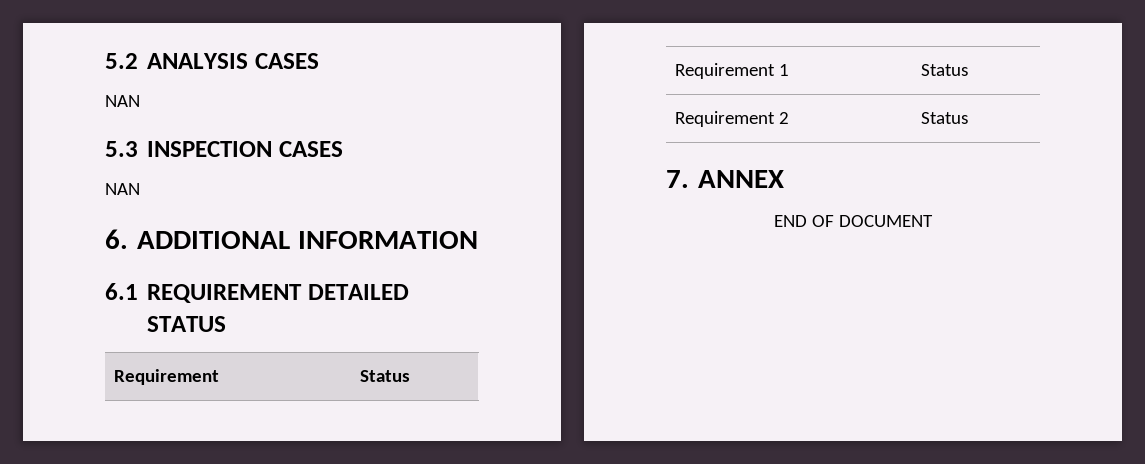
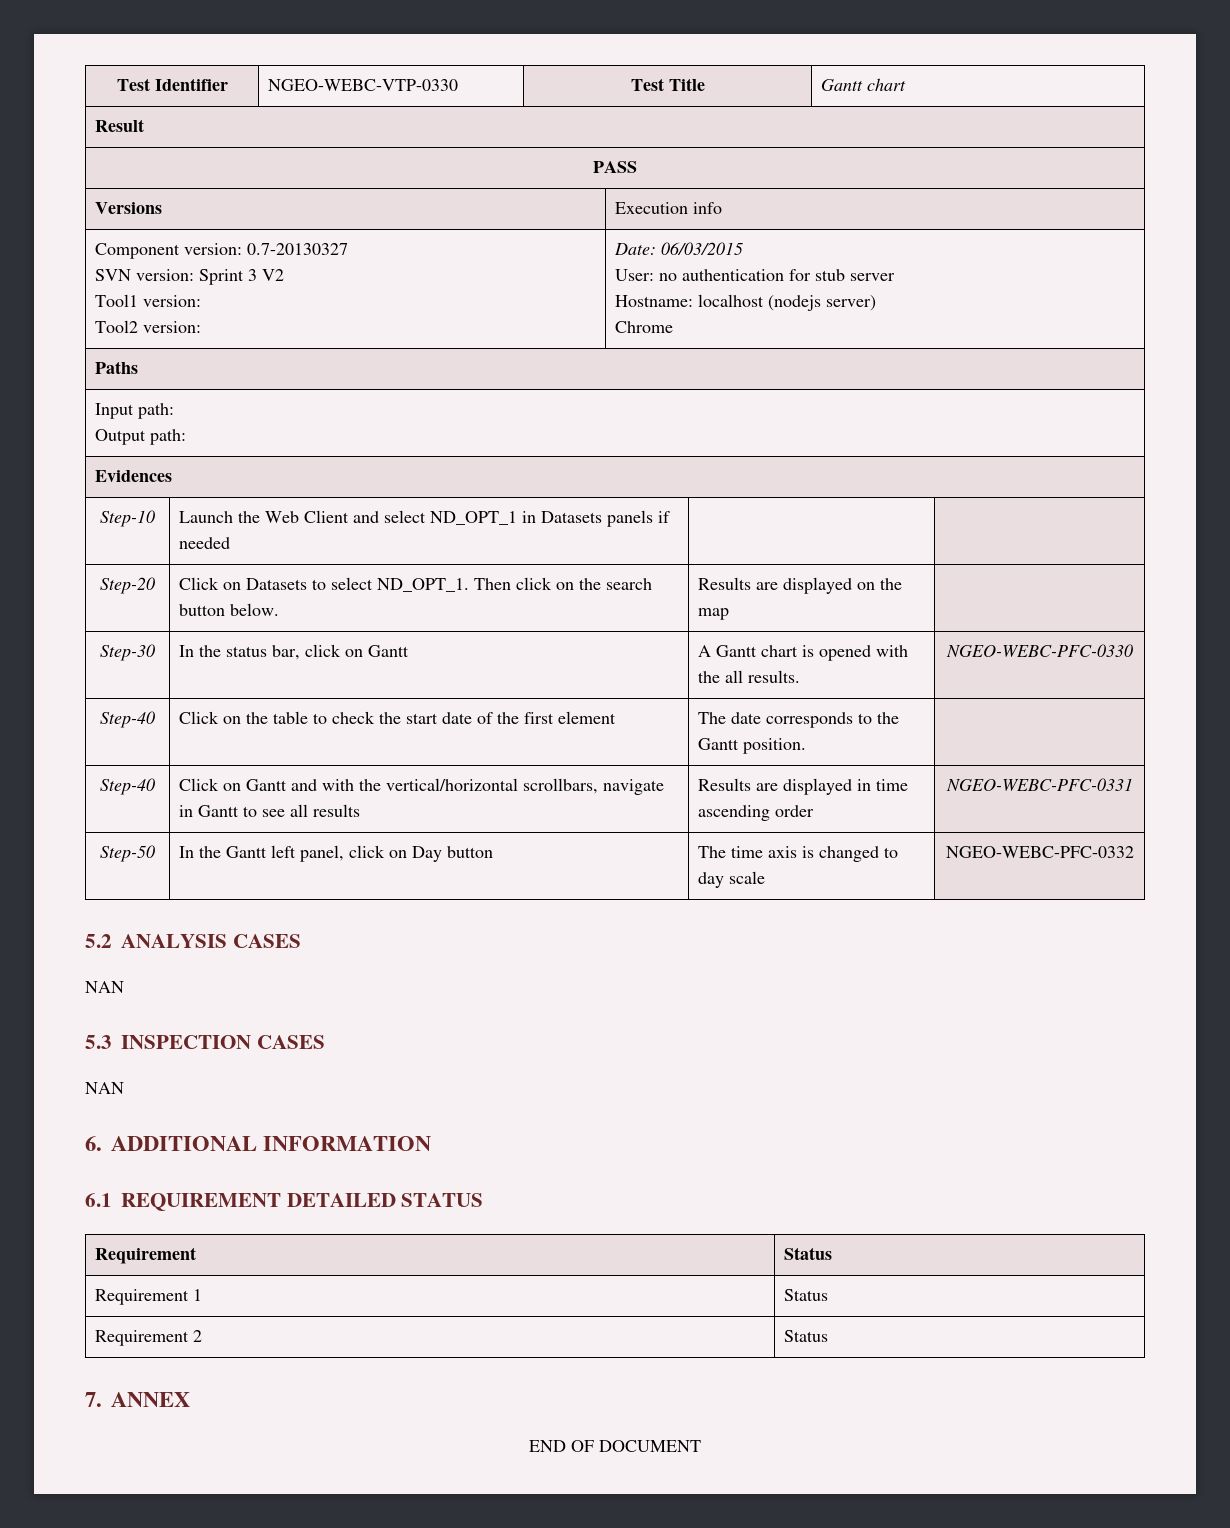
(105, 61) none -> [116,78,228,91] [268,79,459,91] [630,78,705,91] [821,78,907,91] [95,119,145,132] [593,161,637,173] [95,202,163,214] [615,202,723,214] [95,243,349,259] [95,269,285,285] [95,294,202,307] [95,320,202,333] [614,242,744,255] [615,269,896,281] [615,294,877,311] [615,321,674,333] [95,361,139,374] [95,403,175,419] [95,429,187,445] [95,470,173,482] [100,510,155,527] [179,510,671,527] [179,537,231,549] [100,577,155,594] [179,577,653,592] [179,603,280,616] [698,577,903,594] [698,608,730,620] [100,644,155,661] [179,644,410,660] [698,645,909,661] [698,670,801,683] [945,644,1133,657] [100,711,155,728] [179,711,617,724] [698,712,900,728] [698,738,807,754] [100,778,155,795] [179,778,665,795] [179,804,361,817] [698,778,909,795] [698,805,815,821] [945,778,1133,791] [100,845,155,862] [179,845,494,862] [698,846,899,862] [698,871,766,888] [945,846,1134,858] Test Identifier | NGEO-WEBC-VTP-0330 | Test Title | Gantt chart // Result // PASS // Versions | Execution info // Component version: 0.7-20130327 // SVN version: Sprint 3 V2 // Tool1 version: // Tool2 version: | Date: 06/03/2015 // User: no authentication for stub server // Hostname: localhost (nodejs server) // Chrome // Paths // Input path: // Output path: // Evidences // Step-10 | Launch the Web Client and select ND_OPT_1 in Datasets panels if needed | | // Step-20 | Click on Datasets to select ND_OPT_1. Then click on the search button below. | Results are displayed on the map | // Step-30 | In the status bar, click on Gantt | A Gantt chart is opened with the all results. | NGEO-WEBC-PFC-0330 // Step-40 | Click on the table to check the start date of the first element | The date corresponds to the Gantt position. | // Step-40 | Click on Gantt and with the vertical/horizontal scrollbars, navigate in Gantt to see all results | Results are displayed in time ascending order | NGEO-WEBC-PFC-0331 // Step-50 | In the Gantt left panel, click on Day button | The time axis is changed to day scale | NGEO-WEBC-PFC-0332 //

